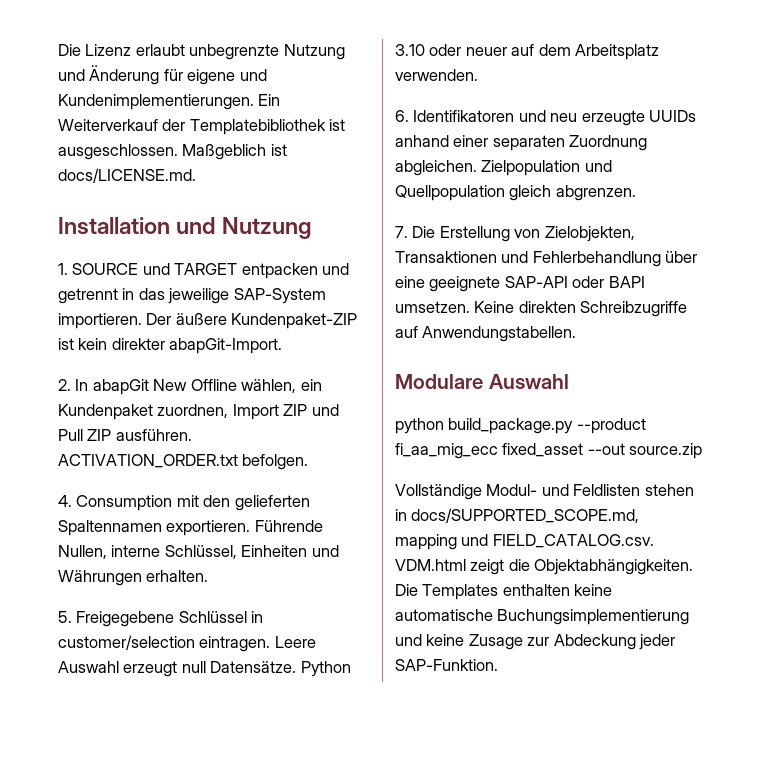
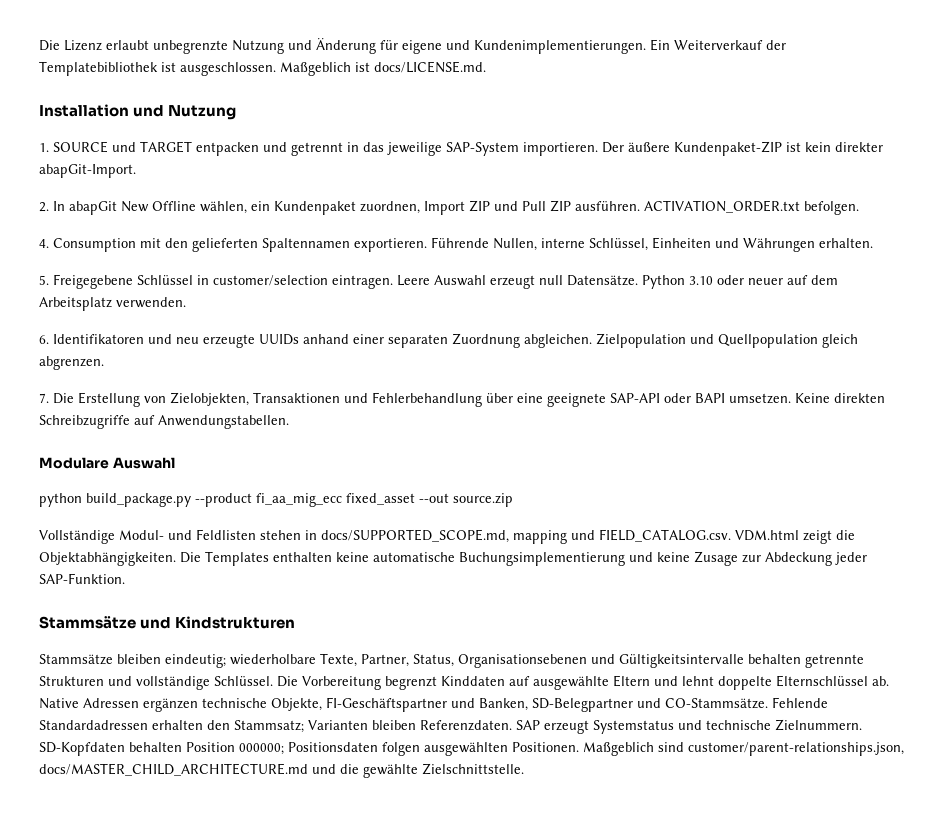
(498, 665) none -> [39,616,296,629] [39,653,864,668] [39,675,889,690] [39,697,828,712] [39,719,862,734] [39,742,904,756] [39,763,524,778] // Stammsätze und Kindstrukturen // Stammsätze bleiben eindeutig; wiederholbare Texte, Partner, Status, Organisationsebenen und Gültigkeitsintervalle behalten getrennte Strukturen und vollständige Schlüssel. Die Vorbereitung begrenzt Kinddaten auf ausgewählte Eltern und lehnt doppelte Elternschlüssel ab. Native Adressen ergänzen technische Objekte, FI-Geschäftspartner und Banken, SD-Belegpartner und CO-Stammsätze. Fehlende Standardadressen erhalten den Stammsatz; Varianten bleiben Referenzdaten. SAP erzeugt Systemstatus und technische Zielnummern. SD-Kopfdaten behalten Position 000000; Positionsdaten folgen ausgewählten Positionen. Maßgeblich sind customer/parent-relationships.json, docs/MASTER_CHILD_ARCHITECTURE.md und die gewählte Zielschnittstelle.

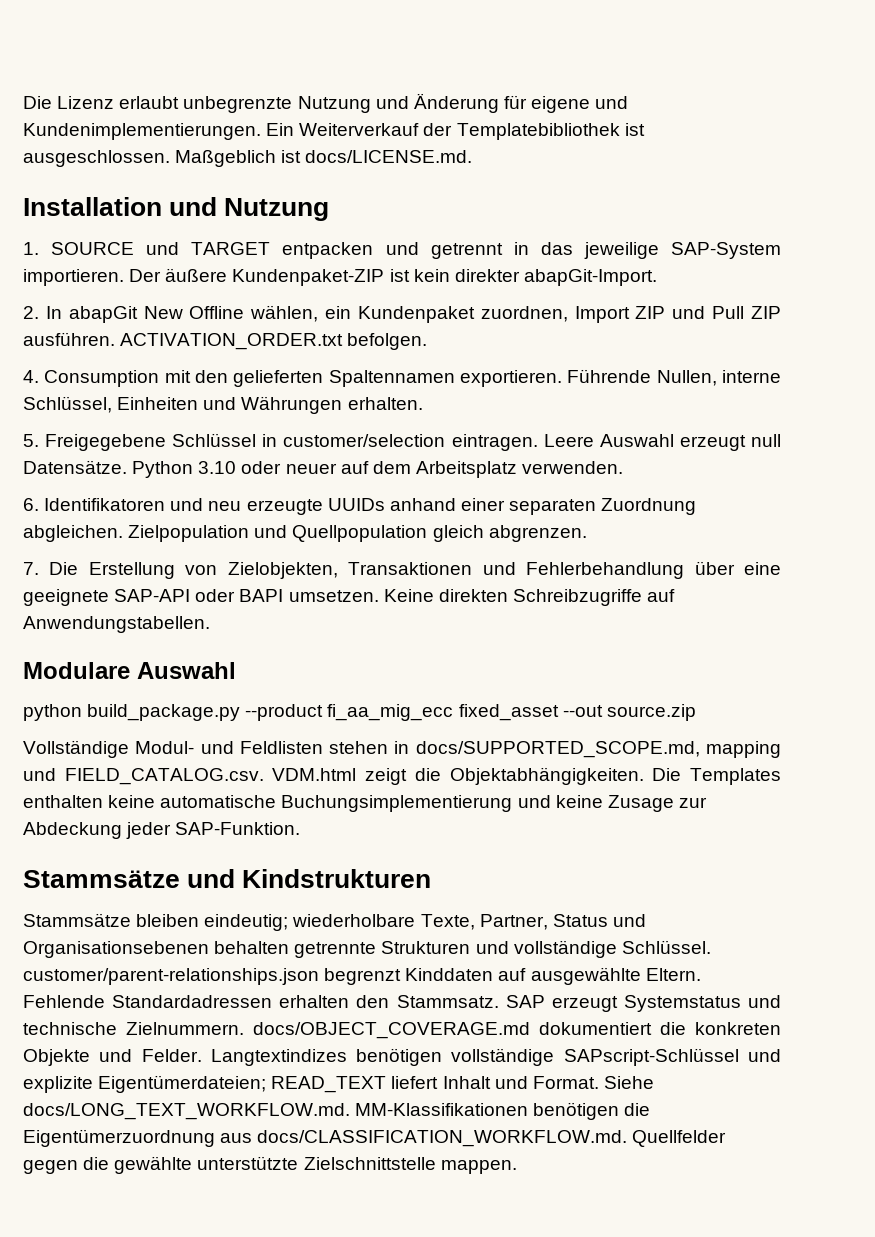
[413,654,744,668] Status, Organisationsebenen und Gültigkeitsintervalle -> [552,914,646,927] [23,941,209,958] Status und Organisationsebenen
[277,676,381,690] Die Vorbereitung -> [23,968,319,985] customer/parent-relationships.json
[613,675,889,690] [39,697,828,712] [39,720,512,733] Eltern und lehnt doppelte Elternschlüssel ab. Native Adressen ergänzen technische Objekte, FI-Geschäftspartner und Banken, SD-Belegpartner und CO-Stammsätze. Fehlende Standardadressen erhalten den Stammsatz; Varianten bleiben Referenzdaten. -> [645,968,701,981] [23,995,499,1008] Eltern. Fehlende Standardadressen erhalten den Stammsatz.
[39,742,904,756] [39,763,524,778] SD-Kopfdaten behalten Position 000000; Positionsdaten folgen ausgewählten Positionen. Maßgeblich sind customer/parent-relationships.json, docs/MASTER_CHILD_ARCHITECTURE.md und die gewählte Zielschnittstelle. -> [253,1022,781,1039] [23,1048,782,1066] [23,1075,654,1093] [23,1102,651,1120] [23,1129,727,1147] [23,1156,517,1174] docs/OBJECT_COVERAGE.md dokumentiert die konkreten Objekte und Felder. Langtextindizes benötigen vollständige SAPscript-Schlüssel und explizite Eigentümerdateien; READ_TEXT liefert Inhalt und Format. Siehe docs/LONG_TEXT_WORKFLOW.md. MM-Klassifikationen benötigen die Eigentümerzuordnung aus docs/CLASSIFICATION_WORKFLOW.md. Quellfelder gegen die gewählte unterstützte Zielschnittstelle mappen.

